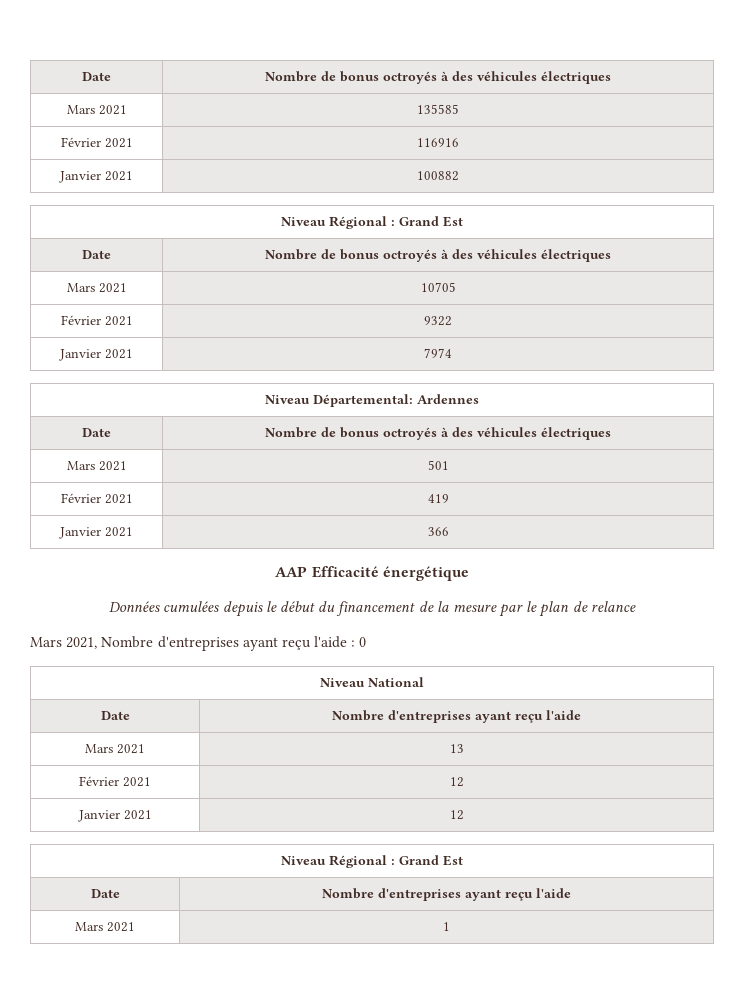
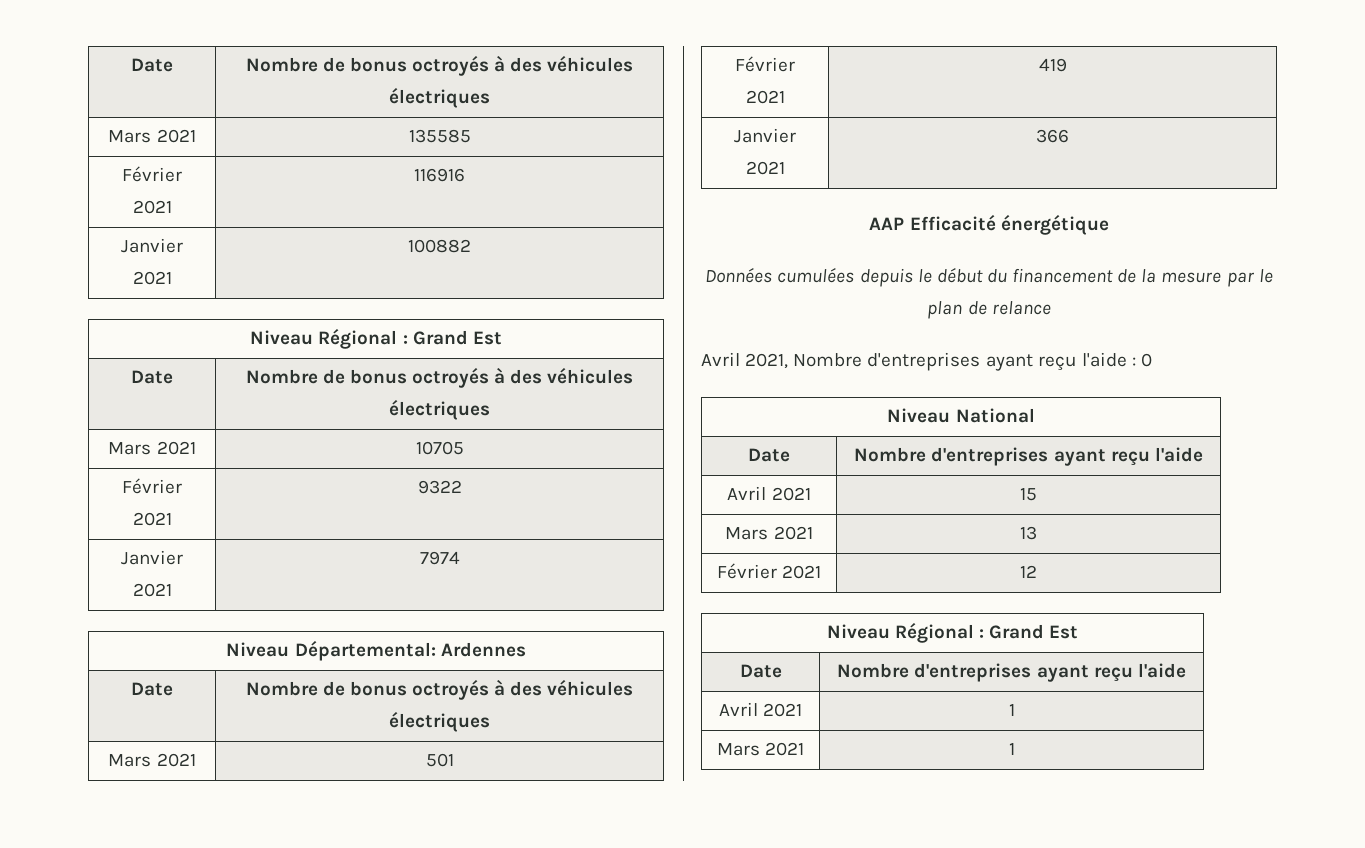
[30,637,62,647] Mars -> [701,352,740,366] Avril
(581, 715) none -> [727,486,811,501] [1020,488,1037,501] // Avril 2021 | 15
[77,810,152,822] [449,810,464,820] // Janvier 2021 | 12 -> (1037, 571) none
(571, 893) none -> [718,702,803,717] [1008,704,1015,716] // Avril 2021 | 1

